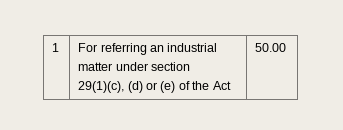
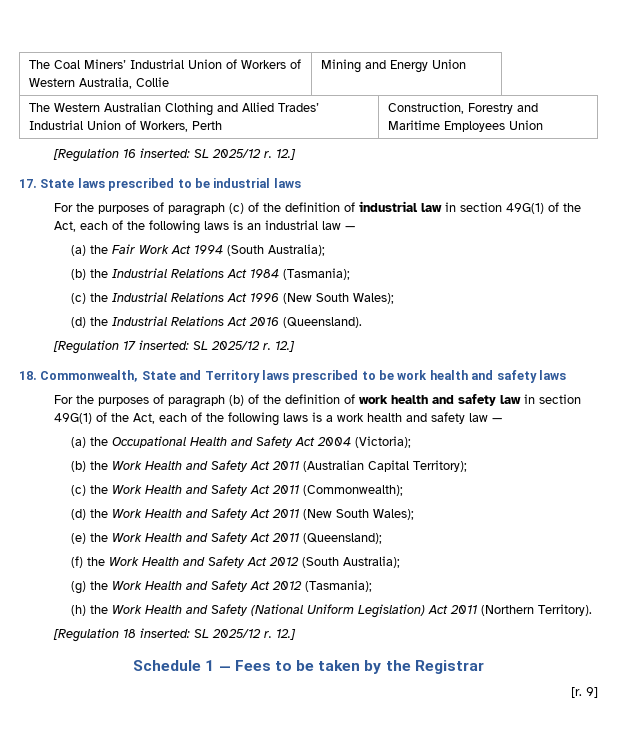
[52,43,60,52] [78,43,218,55] [78,62,191,71] [78,81,231,93] [255,43,287,52] 1 | For referring an industrial matter under section 29(1)(c), (d) or (e) of the Act | 50.00 -> [29,59,302,69] [29,77,170,89] [321,59,467,73] [29,102,320,116] [29,120,223,132] [388,102,539,114] [388,120,544,132] [52,148,296,162] [19,178,301,191] [53,201,581,216] [53,220,355,234] [70,244,325,256] [70,268,350,280] [70,292,394,304] [70,316,362,328] [52,340,295,354] [19,370,566,383] [53,394,581,408] [53,412,502,426] [70,436,411,448] [70,460,467,472] [70,484,403,496] [70,508,414,520] [70,532,382,544] [70,556,400,568] [70,580,372,594] [70,604,592,618] [52,628,296,642] [133,660,484,674] [571,687,598,698] The Coal Miners’ Industrial Union of Workers of Western Australia, Collie | Mining and Energy Union // The Western Australian Clothing and Allied Trades’ Industrial Union of Workers, Perth | Construction, Forestry and Maritime Employees Union // [Regulation 16 inserted: SL 2025/12 r. 12.] // 17. State laws prescribed to be industrial laws // For the purposes of paragraph (c) of the definition of industrial law in section 49G(1) of the Act, each of the following laws is an industrial law — // (a) the Fair Work Act 1994 (South Australia); // (b) the Industrial Relations Act 1984 (Tasmania); // (c) the Industrial Relations Act 1996 (New South Wales); // (d) the Industrial Relations Act 2016 (Queensland). // [Regulation 17 inserted: SL 2025/12 r. 12.] // 18. Commonwealth, State and Territory laws prescribed to be work health and safety laws // For the purposes of paragraph (b) of the definition of work health and safety law in section 49G(1) of the Act, each of the following laws is a work health and safety law — // (a) the Occupational Health and Safety Act 2004 (Victoria); // (b) the Work Health and Safety Act 2011 (Australian Capital Territory); // (c) the Work Health and Safety Act 2011 (Commonwealth); // (d) the Work Health and Safety Act 2011 (New South Wales); // (e) the Work Health and Safety Act 2011 (Queensland); // (f) the Work Health and Safety Act 2012 (South Australia); // (g) the Work Health and Safety Act 2012 (Tasmania); // (h) the Work Health and Safety (National Uniform Legislation) Act 2011 (Northern Territory). // [Regulation 18 inserted: SL 2025/12 r. 12.] // Schedule 1 — Fees to be taken by the Registrar // [r. 9]

